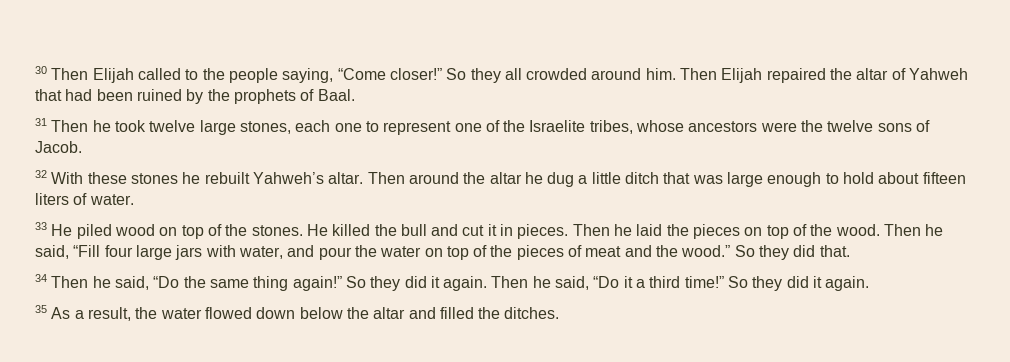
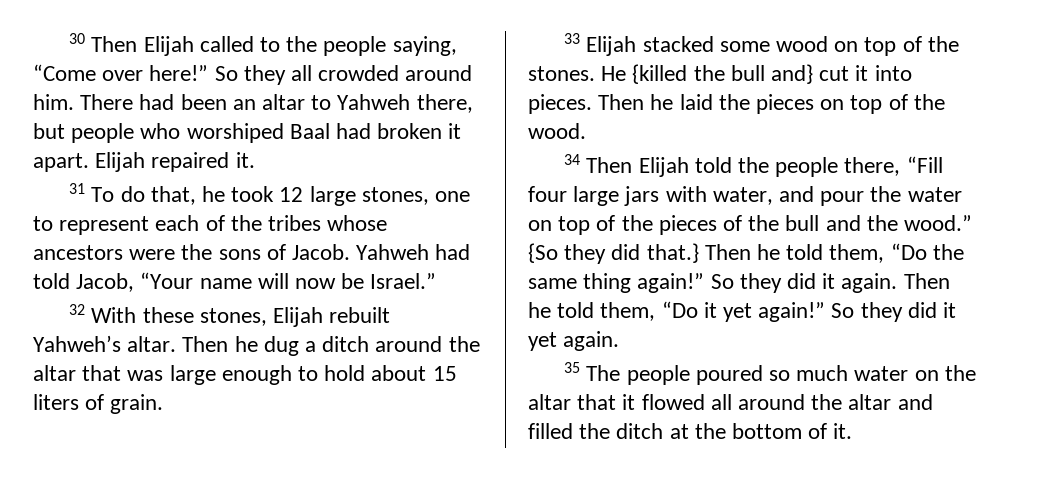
[389,68,442,80] closer!” -> [102,65,209,81] over here!”
[680,68,969,83] [35,89,355,104] [35,118,89,132] Then Elijah repaired the altar of Yahweh that had been ruined by the prophets of Baal. // 31 Then -> [80,94,473,113] [33,123,462,143] [33,152,255,172] [69,183,196,205] There had been an altar to Yahweh there, but people who worshiped Baal had broken it apart. Elijah repaired it. // 31 To do that,
[149,120,196,132] twelve -> [279,187,304,202] 12
[295,120,331,132] each -> (429, 196) none
[454,120,633,134] one of the Israelite tribes, -> [155,215,322,231] each of the tribes
[827,120,874,132] twelve -> (213, 252) none
(82, 147) none -> [356,244,471,260] [33,272,437,292] Yahweh had told Jacob, “Your name will now be Israel.”
[130,172,201,184] stones he -> [199,307,323,327] stones, Elijah
[408,172,660,187] around the altar he dug a little ditch -> [234,336,480,356] [33,365,76,381] he dug a ditch around the altar
[922,172,966,184] fifteen -> [432,366,457,381] 15
[89,194,134,205] water. -> [110,394,164,414] grain.
[51,224,112,239] He piled -> [586,36,770,56] Elijah stacked some
[332,224,459,236] killed the bull and -> [632,64,814,84] {killed the bull and}
[500,224,514,236] in -> [874,65,912,81] into
[883,224,944,236] [35,245,69,259] Then he said, -> [564,154,901,177] // 34 Then Elijah told the people there,
[585,246,622,257] meat -> [748,215,820,231] the bull
[734,245,850,260] [35,274,149,290] So they did that. // 34 Then he said, -> [528,243,885,264] {So they did that.} Then he told them,
[555,276,823,291] said, “Do it a third time!” So they did it -> [557,301,957,322] [528,332,557,351] told them, “Do it yet again!” So they did it yet
[51,307,343,321] As a result, the water flowed down below -> [586,365,976,385] [528,394,806,410] The people poured so much water on the altar that it flowed all around
[504,307,560,319] ditches. -> [616,423,853,439] ditch at the bottom of it.

